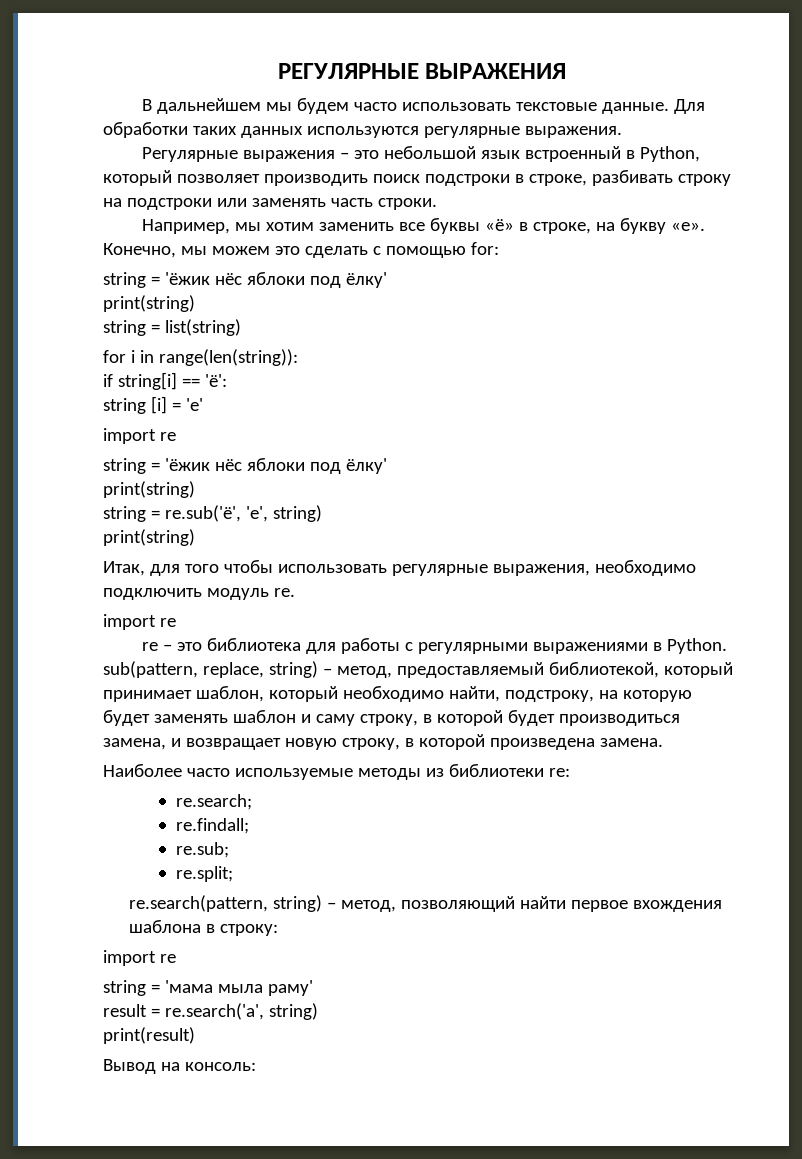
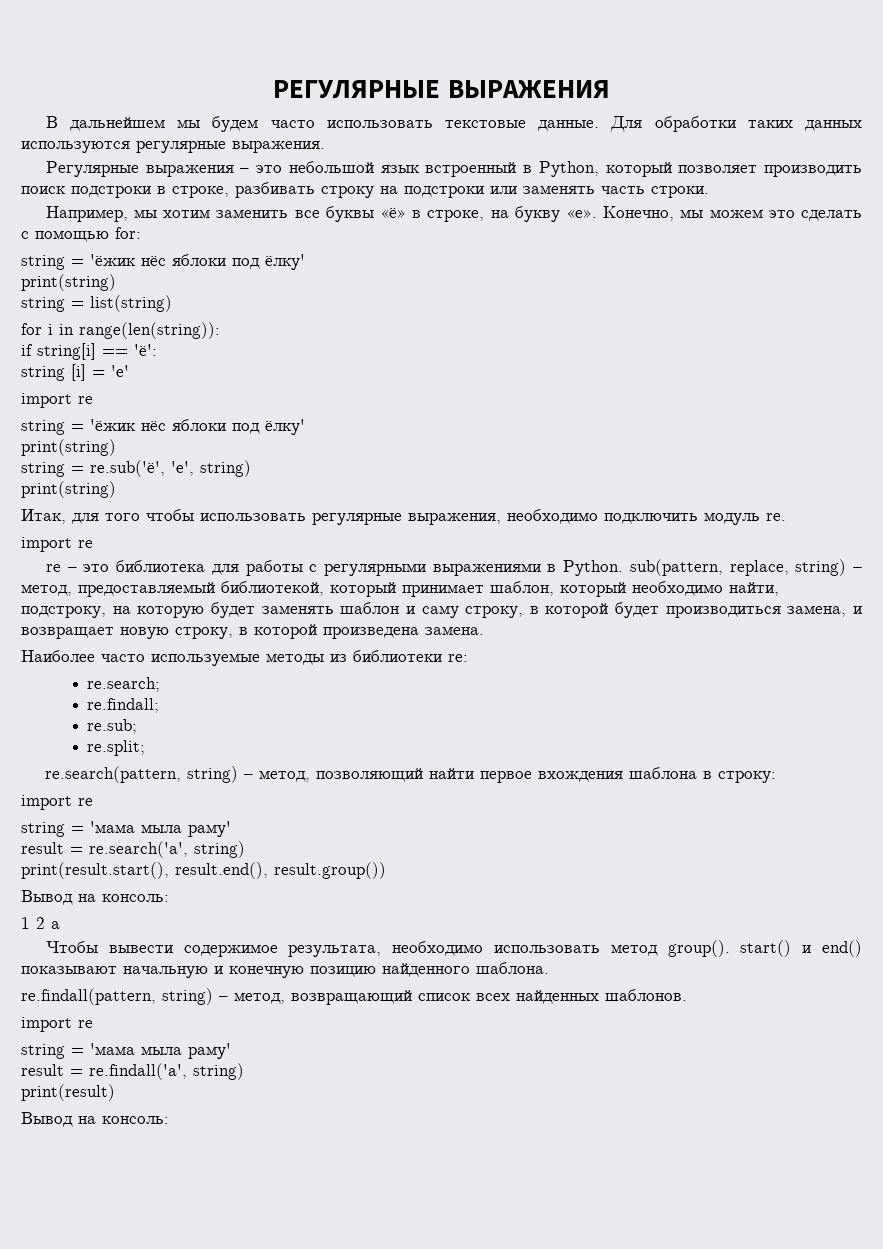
(318, 1011) none -> [21,862,386,879] [21,890,169,905] [21,917,60,929] [45,940,862,957] [21,962,549,978] [21,988,687,1005] [21,1017,93,1032] [21,1043,231,1059] [21,1063,244,1080] // print(result.start(), result.end(), result.group()) // Вывод на консоль: // 1 2 a // Чтобы вывести содержимое результата, необходимо использовать метод group(). start() и end() показывают начальную и конечную позицию найденного шаблона. // re.findall(pattern, string) – метод, возвращающий список всех найденных шаблонов. // import re // string = 'мама мыла раму' // result = re.findall('а', string)

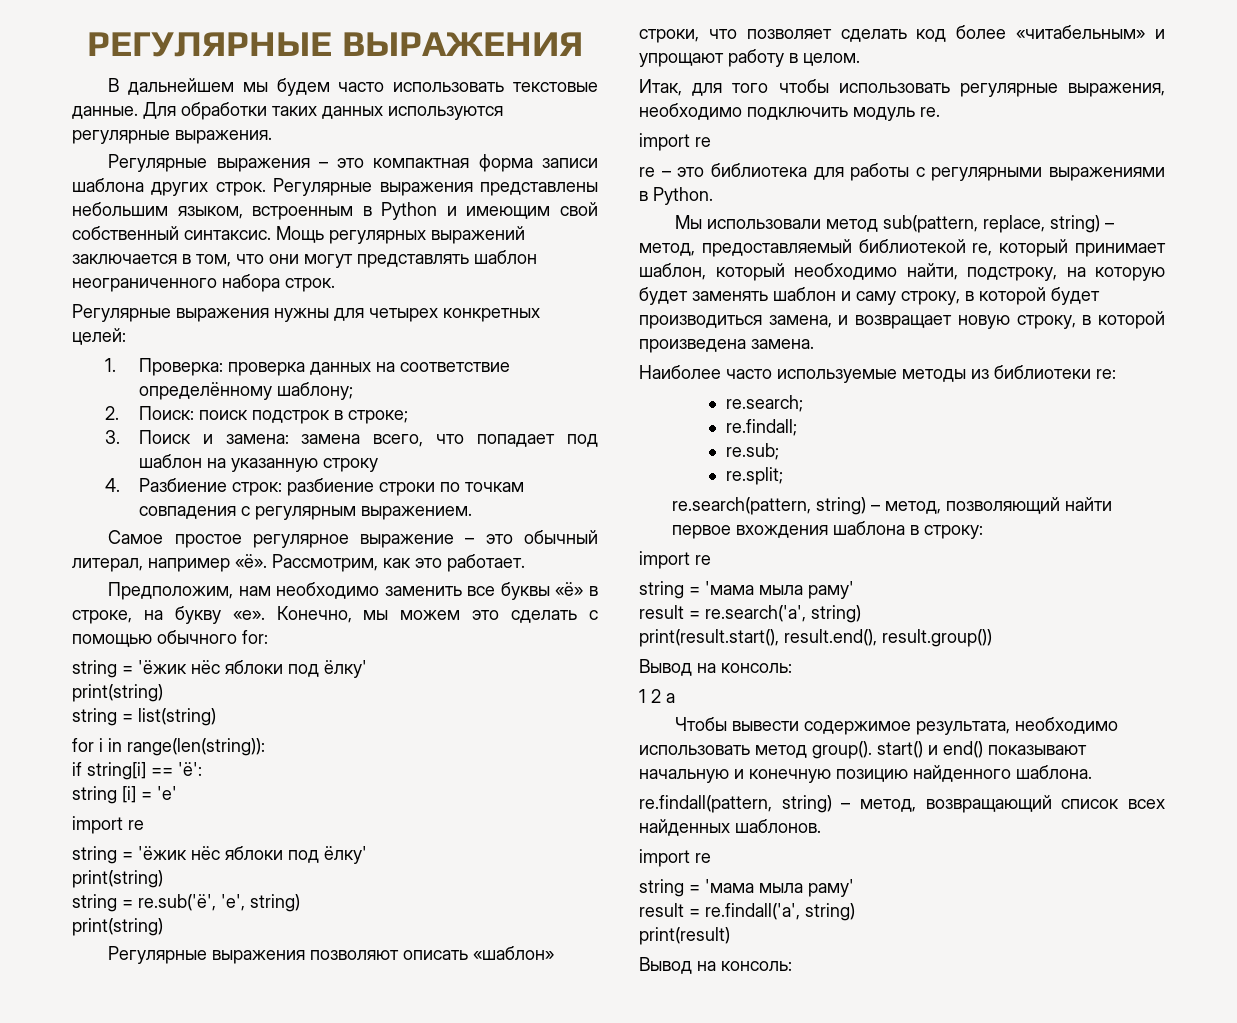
[288,161,862,177] [21,182,709,198] [45,206,211,222] небольшой язык встроенный в Python, который позволяет производить поиск подстроки в строке, разбивать строку на подстроки или заменять часть строки. // Например, мы хотим -> [373,154,598,172] [72,178,598,196] [72,202,598,220] [72,226,525,244] [72,250,537,268] [72,274,335,292] [72,304,540,322] [72,328,126,345] [105,358,510,376] [138,382,353,400] [105,406,408,424] [105,430,599,447] [138,454,378,472] [105,478,524,496] [138,506,472,520] [108,530,599,548] [72,554,525,572] [108,582,380,600] компактная форма записи шаблона других строк. Регулярные выражения представлены небольшим языком, встроенным в Python и имеющим свой собственный синтаксис. Мощь регулярных выражений заключается в том, что они могут представлять шаблон неограниченного набора строк. // Регулярные выражения нужны для четырех конкретных целей: // 1. Проверка: проверка данных на соответствие определённому шаблону; // 2. Поиск: поиск подстрок в строке; // 3. Поиск и замена: замена всего, что попадает под шаблон на указанную строку // 4. Разбиение строк: разбиение строки по точкам совпадения с регулярным выражением. // Самое простое регулярное выражение – это обычный литерал, например «ё». Рассмотрим, как это работает. // Предположим, нам необходимо
(109, 236) none -> [157,630,237,644] обычного
(116, 489) none -> [108,946,555,964] [639,25,1165,43] [639,49,860,67] // Регулярные выражения позволяют описать «шаблон» строки, что позволяет сделать код более «читабельным» и упрощают работу в целом.
(624, 568) none -> [675,215,879,232] // Мы использовали метод
[221,581,324,596] библиотекой, -> [858,239,993,256] библиотекой re,

